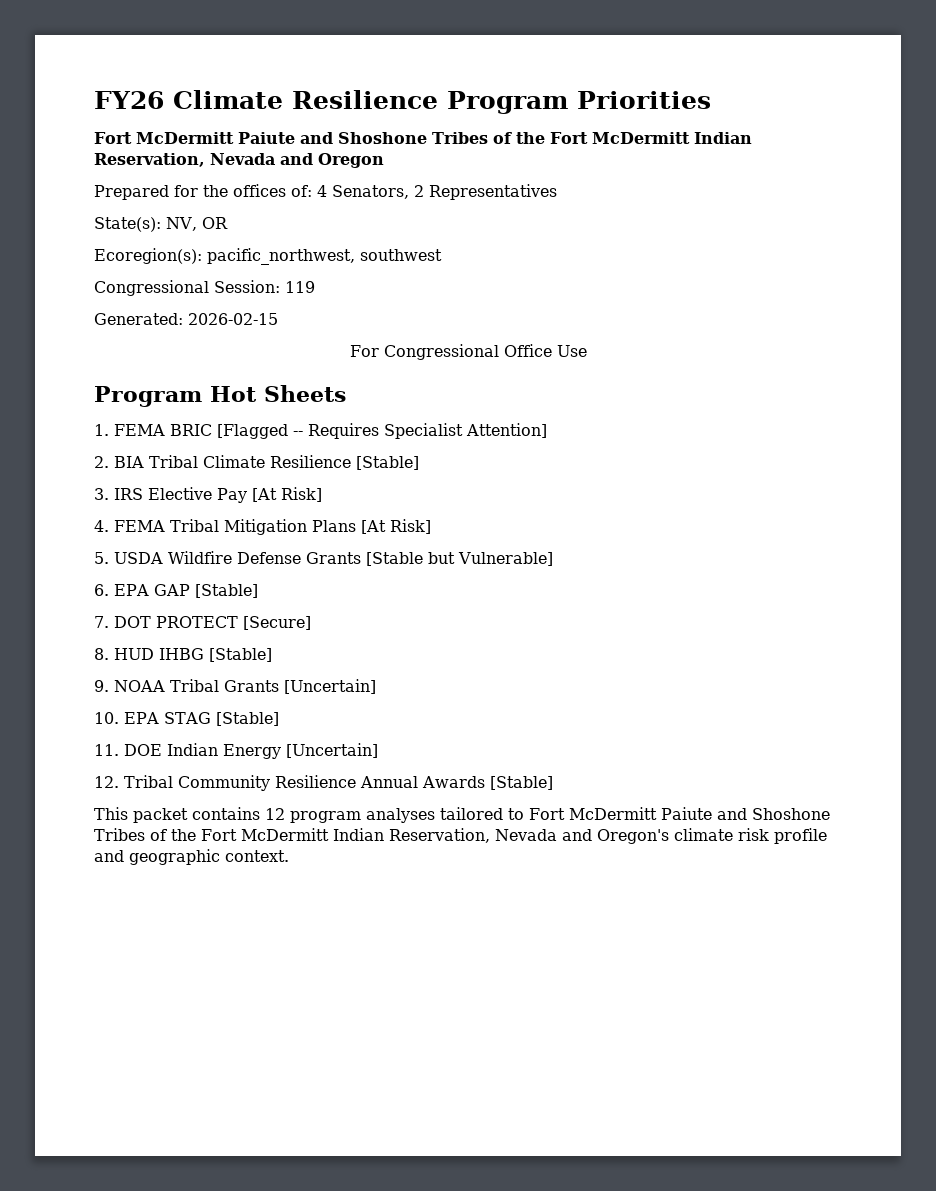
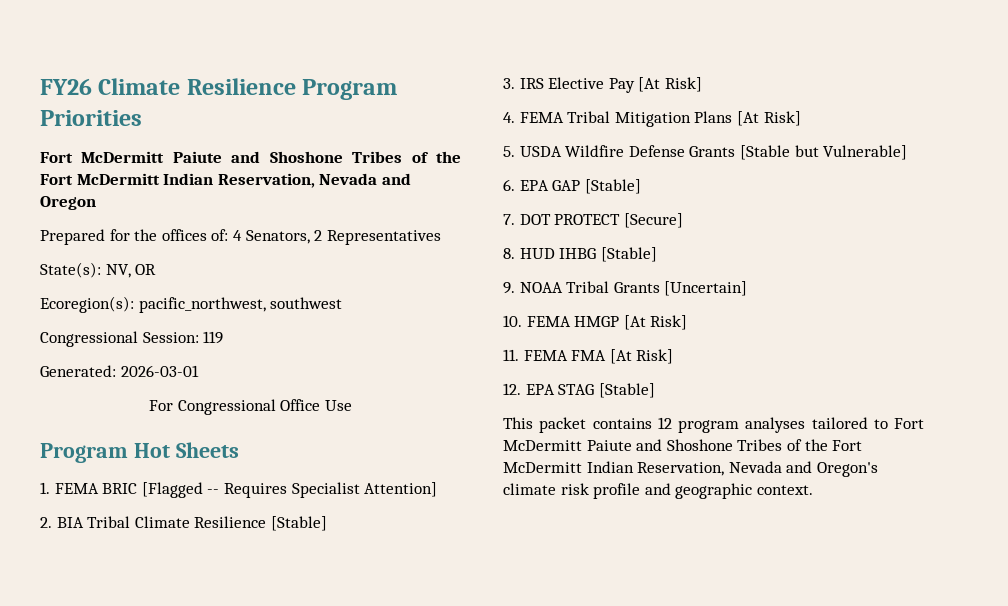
[188,313,278,325] 2026-02-15 -> [120,365,199,377] 2026-03-01
[124,712,279,726] [94,743,378,759] [94,775,485,791] EPA STAG [Stable] // 11. DOE Indian Energy [Uncertain] // 12. Tribal Community Resilience Annual Awards -> [526,315,688,330] [503,349,674,364] [503,383,595,395] FEMA HMGP [At Risk] // 11. FEMA FMA [At Risk] // 12. EPA STAG

